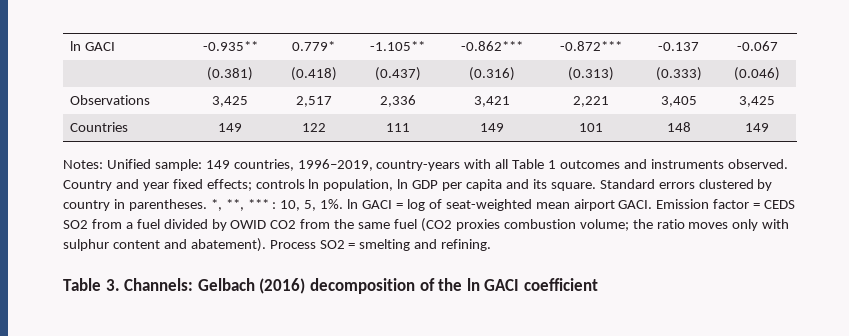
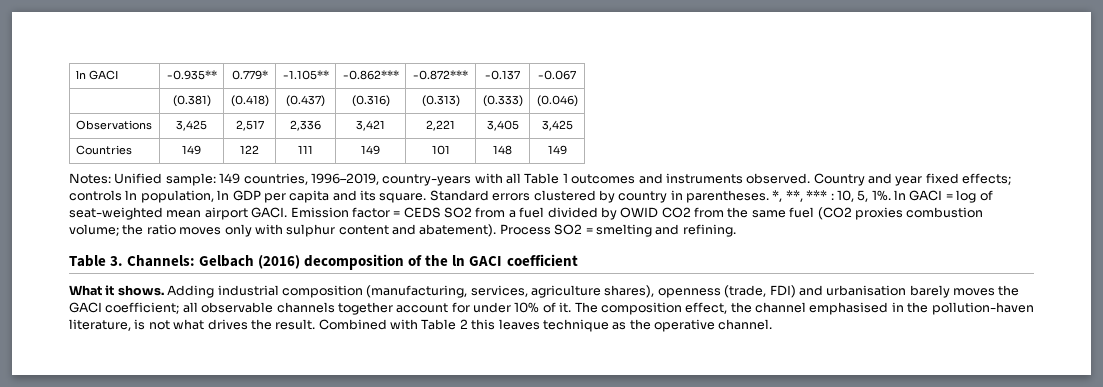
(598, 284) none -> [69,285,1020,298] [69,302,1034,315] [69,319,773,332] // What it shows. Adding industrial composition (manufacturing, services, agriculture shares), openness (trade, FDI) and urbanisation barely moves the GACI coefficient; all observable channels together account for under 10% of it. The composition effect, the channel emphasised in the pollution-haven literature, is not what drives the result. Combined with Table 2 this leaves technique as the operative channel.

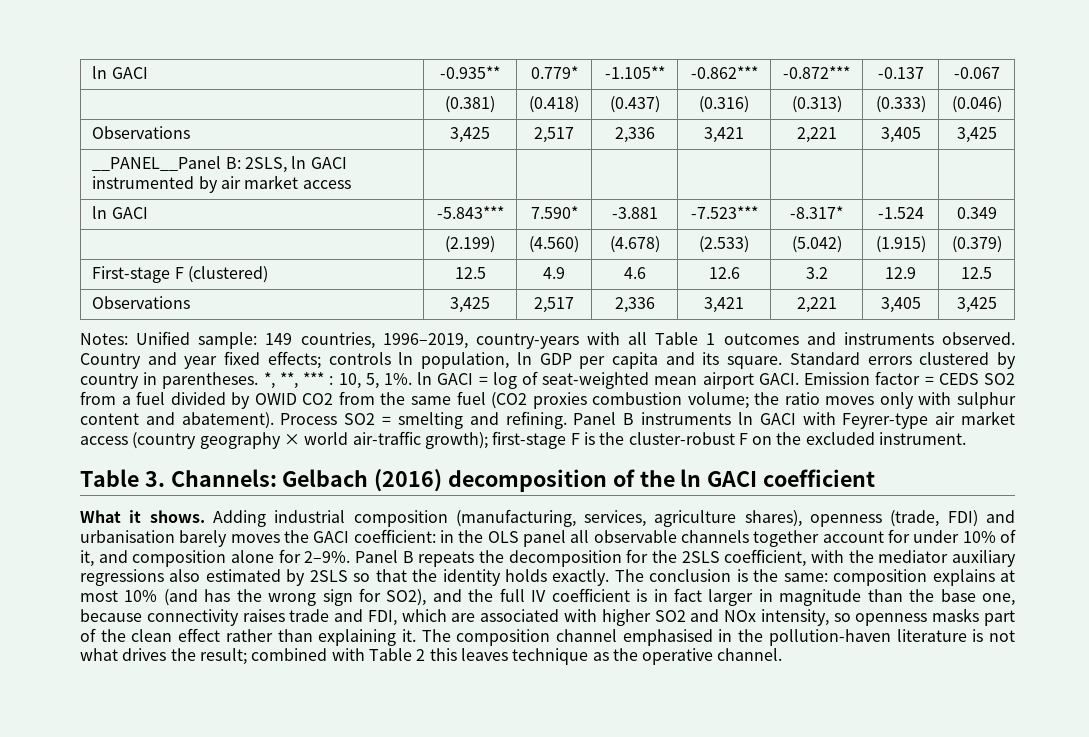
[75,145,132,155] [182,145,201,155] [240,145,259,154] [298,145,313,154] [361,145,380,155] [431,145,450,155] [493,145,512,155] [547,145,567,155] Countries | 149 | 122 | 111 | 149 | 101 | 148 | 149 -> [92,156,347,173] [92,175,351,193] [92,206,148,219] [436,206,504,219] [530,206,578,219] [611,207,658,219] [690,206,758,219] [790,206,843,219] [877,207,924,219] [956,207,997,219] [445,236,495,253] [529,236,579,253] [609,236,660,253] [699,236,749,253] [791,236,842,253] [875,236,926,253] [951,236,1002,253] [92,266,268,283] [454,267,486,279] [543,267,565,279] [623,267,646,279] [708,267,740,279] [805,267,828,279] [885,267,916,279] [961,267,992,279] [92,296,191,309] [450,297,490,313] [534,297,574,313] [614,297,655,313] [704,297,744,313] [796,297,837,313] [880,297,921,313] [956,297,997,313] __PANEL__Panel B: 2SLS, ln GACI instrumented by air market access | | | | | | | // ln GACI | -5.843*** | 7.590* | -3.881 | -7.523*** | -8.317* | -1.524 | 0.349 // | (2.199) | (4.560) | (4.678) | (2.533) | (5.042) | (1.915) | (0.379) // First-stage F (clustered) | 12.5 | 4.9 | 4.6 | 12.6 | 3.2 | 12.9 | 12.5 // Observations | 3,425 | 2,517 | 2,336 | 3,421 | 2,221 | 3,405 | 3,425
(736, 230) none -> [573,411,1016,429] [80,431,967,449] Panel B instruments ln GACI with Feyrer-type air market access (country geography × world air-traffic growth); first-stage F is the cluster-robust F on the excluded instrument.
[105,302,180,314] coefficient; -> [353,529,566,547] coefficient: in the OLS panel
(556, 307) none -> [80,549,1016,567] [80,569,1016,586] [80,588,1015,606] [80,608,1016,626] [80,628,397,646] it, and composition alone for 2–9%. Panel B repeats the decomposition for the 2SLS coefficient, with the mediator auxiliary regressions also estimated by 2SLS so that the identity holds exactly. The conclusion is the same: composition explains at most 10% (and has the wrong sign for SO2), and the full IV coefficient is in fact larger in magnitude than the base one, because connectivity raises trade and FDI, which are associated with higher SO2 and NOx intensity, so openness masks part of the clean effect rather than explaining
[685,302,752,314] effect, the -> (551, 637) none
[69,319,131,331] literature, -> [896,629,967,642] literature
[275,319,387,330] result. Combined -> [199,648,328,665] result; combined

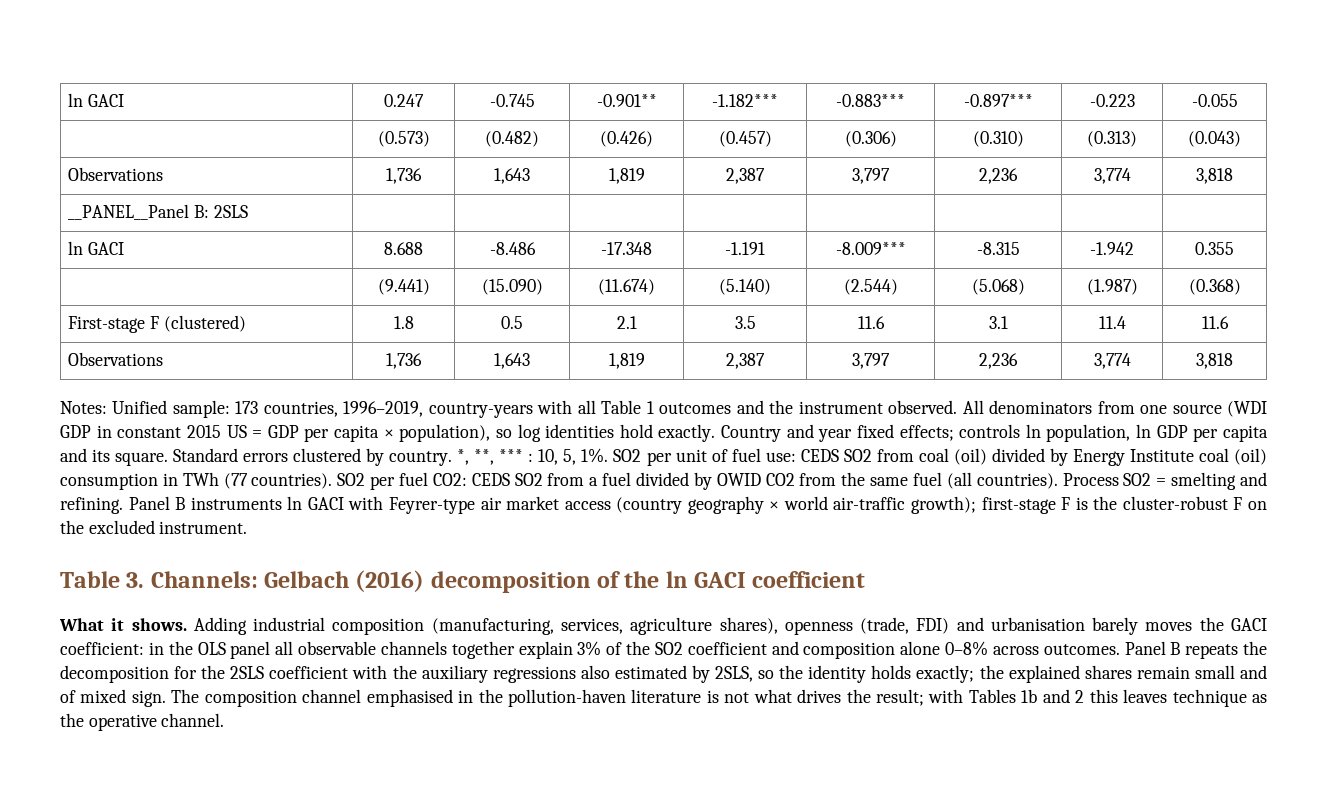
[92,66,148,79] [440,66,500,79] [530,66,578,79] [604,66,665,79] [690,66,758,79] [783,66,850,79] [877,67,924,79] [953,67,1000,79] [445,96,495,113] [529,96,579,113] [609,96,660,113] [699,96,749,113] ln GACI | -0.935** | 0.779* | -1.105** | -0.862*** | -0.872*** | -0.137 | -0.067 // | (0.381) | (0.418) | (0.437) | (0.316) -> [68,93,125,107] [384,94,424,107] [489,94,535,107] [596,94,657,107] [712,94,778,107] [836,94,905,107] [963,94,1033,107] [1089,94,1135,107] [1191,94,1238,107] [377,131,430,147] [485,131,539,147] [600,131,653,147] [718,131,772,147] [844,131,897,147] [972,131,1024,147] ln GACI | 0.247 | -0.745 | -0.901** | -1.182*** | -0.883*** | -0.897*** | -0.223 | -0.055 // | (0.573) | (0.482) | (0.426) | (0.457) | (0.306) | (0.310)
[875,96,926,113] [951,96,1002,113] [92,126,191,139] [450,127,490,143] [534,127,574,143] [614,127,655,143] [704,127,744,143] [796,127,837,143] [880,127,921,143] [956,127,997,143] [92,156,347,173] [92,175,351,193] [92,206,148,219] [436,206,504,219] [530,206,578,219] [611,207,658,219] [690,206,758,219] [790,206,843,219] [877,207,924,219] [956,207,997,219] [445,236,495,253] [529,236,579,253] [609,236,660,253] [699,236,749,253] [791,236,842,253] [875,236,926,253] [951,236,1002,253] [92,266,268,283] [454,267,486,279] [543,267,565,279] [623,267,646,279] [708,267,740,279] [805,267,828,279] [885,267,916,279] [961,267,992,279] [92,296,191,309] [450,297,490,313] [534,297,574,313] [614,297,655,313] [704,297,744,313] [796,297,837,313] [880,297,921,313] [956,297,997,313] (0.333) | (0.046) // Observations | 3,425 | 2,517 | 2,336 | 3,421 | 2,221 | 3,405 | 3,425 // __PANEL__Panel B: 2SLS, ln GACI instrumented by air market access | | | | | | | // ln GACI | -5.843*** | 7.590* | -3.881 | -7.523*** | -8.317* | -1.524 | 0.349 // | (2.199) | (4.560) | (4.678) | (2.533) | (5.042) | (1.915) | (0.379) // First-stage F (clustered) | 12.5 | 4.9 | 4.6 | 12.6 | 3.2 | 12.9 | 12.5 // Observations | 3,425 | 2,517 | 2,336 | 3,421 | 2,221 | 3,405 | 3,425 -> [1188,131,1241,147] [68,167,164,181] [386,168,422,184] [494,168,530,184] [608,168,645,184] [726,168,765,184] [852,168,890,184] [979,168,1018,184] [1093,168,1131,184] [1196,168,1233,184] [68,204,248,220] [68,241,125,255] [384,242,423,255] [489,242,536,255] [601,242,652,255] [725,242,765,255] [835,242,906,255] [976,242,1020,255] [1090,242,1134,255] [1195,242,1234,255] [377,279,430,295] [481,279,543,295] [598,279,655,295] [719,279,771,295] [843,279,898,295] [971,279,1025,295] [1086,279,1138,295] [1188,279,1241,295] [68,315,246,333] [393,316,414,329] [501,316,523,329] [616,316,637,329] [734,316,756,329] [857,316,885,329] [988,316,1008,329] [1098,316,1126,329] [1201,316,1229,329] [68,352,164,366] [386,353,422,369] [494,353,530,369] [608,353,645,369] [726,353,765,369] [852,353,890,369] [979,353,1018,369] [1093,353,1131,369] [1196,353,1233,369] (0.043) // Observations | 1,736 | 1,643 | 1,819 | 2,387 | 3,797 | 2,236 | 3,774 | 3,818 // __PANEL__Panel B: 2SLS | | | | | | | | // ln GACI | 8.688 | -8.486 | -17.348 | -1.191 | -8.009*** | -8.315 | -1.942 | 0.355 // | (9.441) | (15.090) | (11.674) | (5.140) | (2.544) | (5.068) | (1.987) | (0.368) // First-stage F (clustered) | 1.8 | 0.5 | 2.1 | 3.5 | 11.6 | 3.1 | 11.4 | 11.6 // Observations | 1,736 | 1,643 | 1,819 | 2,387 | 3,797 | 2,236 | 3,774 | 3,818
[265,333,293,345] 149 -> [235,401,259,414] 173
[843,332,1015,345] instruments observed. -> [769,400,1267,417] [60,424,716,442] the instrument observed. All denominators from one source (WDI GDP in constant 2015 US = GDP per capita × population), so log identities hold exactly.
[80,372,259,389] country in parentheses. -> [389,451,453,466] country.
[417,371,934,389] ln GACI = log of seat-weighted mean airport GACI. Emission factor = -> [613,448,1267,466] [60,472,467,490] SO2 per unit of fuel use: CEDS SO2 from coal (oil) divided by Energy Institute coal (oil) consumption in TWh (77 countries). SO2 per fuel CO2:
[491,392,1016,409] [80,412,274,429] (CO2 proxies combustion volume; the ratio moves only with sulphur content and abatement). -> [946,472,1058,489] (all countries).
[822,529,1017,543] [80,549,351,567] account for under 10% of it, and composition alone for 2–9%. -> [518,641,1120,659] explain 3% of the SO2 coefficient and composition alone 0–8% across outcomes.
[724,549,807,567] coefficient, -> [269,666,349,679] coefficient
[878,550,949,563] mediator -> (417, 672) none
[309,569,1016,586] [80,588,1015,606] [80,608,1016,626] [80,628,416,646] 2SLS so that the identity holds exactly. The conclusion is the same: composition explains at most 10% (and has the wrong sign for SO2), and the full IV coefficient is in fact larger in magnitude than the base one, because connectivity raises trade and FDI, which are associated with higher SO2 and NOx intensity, so openness masks part of the clean effect rather than explaining it. -> [715,665,1268,683] [60,689,166,707] 2SLS, so the identity holds exactly; the explained shares remain small and of mixed sign.
[251,648,412,661] combined with Table -> [928,689,1070,703] with Tables 1b and

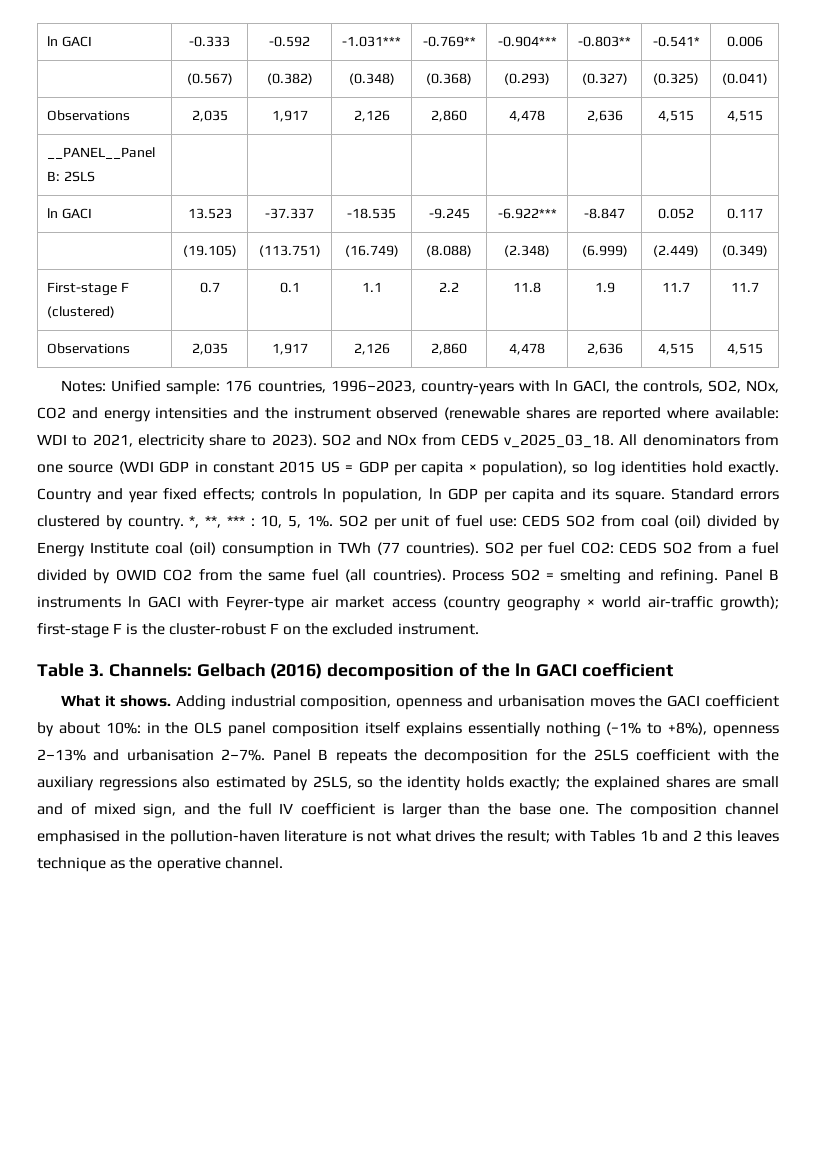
[68,93,125,107] [384,94,424,107] [489,94,535,107] [596,94,657,107] [712,94,778,107] [836,94,905,107] [963,94,1033,107] [1089,94,1135,107] [1191,94,1238,107] [377,131,430,147] [485,131,539,147] [600,131,653,147] [718,131,772,147] [844,131,897,147] [972,131,1024,147] [1087,131,1137,147] [1188,131,1241,147] [68,167,164,181] [386,168,422,184] [494,168,530,184] [608,168,645,184] [726,168,765,184] [852,168,890,184] [979,168,1018,184] [1093,168,1131,184] [1196,168,1233,184] ln GACI | 0.247 | -0.745 | -0.901** | -1.182*** | -0.883*** | -0.897*** | -0.223 | -0.055 // | (0.573) | (0.482) | (0.426) | (0.457) | (0.306) | (0.310) | (0.313) | (0.043) // Observations | 1,736 | 1,643 | 1,819 | 2,387 | 3,797 | 2,236 | 3,774 | 3,818 -> [47,36,93,47] [189,36,230,47] [269,36,310,47] [342,36,401,47] [422,36,476,47] [497,36,557,47] [577,36,631,47] [652,36,700,47] [726,36,763,47] [186,73,233,85] [266,73,313,85] [348,73,395,85] [426,73,472,85] [504,73,550,85] [581,73,628,85] [652,73,699,85] [721,73,768,85] [47,110,131,121] [191,110,228,122] [271,110,308,122] [353,110,390,122] [431,110,467,122] [509,110,545,122] [586,110,623,122] [657,110,694,122] [726,110,763,122] ln GACI | -0.333 | -0.592 | -1.031*** | -0.769** | -0.904*** | -0.803** | -0.541* | 0.006 // | (0.567) | (0.382) | (0.348) | (0.368) | (0.293) | (0.327) | (0.325) | (0.041) // Observations | 2,035 | 1,917 | 2,126 | 2,860 | 4,478 | 2,636 | 4,515 | 4,515
[384,242,423,255] [489,242,536,255] [601,242,652,255] [725,242,765,255] [835,242,906,255] [976,242,1020,255] [1090,242,1134,255] [1195,242,1234,255] [377,279,430,295] [481,279,543,295] [598,279,655,295] [719,279,771,295] [843,279,898,295] [971,279,1025,295] [1086,279,1138,295] [1188,279,1241,295] [68,315,246,333] [393,316,414,329] [501,316,523,329] [616,316,637,329] [734,316,756,329] [857,316,885,329] [988,316,1008,329] [1098,316,1126,329] [1201,316,1229,329] [68,352,164,366] [386,353,422,369] [494,353,530,369] [608,353,645,369] [726,353,765,369] [852,353,890,369] [979,353,1018,369] [1093,353,1131,369] [1196,353,1233,369] [60,400,958,418] 8.688 | -8.486 | -17.348 | -1.191 | -8.009*** | -8.315 | -1.942 | 0.355 // | (9.441) | (15.090) | (11.674) | (5.140) | (2.544) | (5.068) | (1.987) | (0.368) // First-stage F (clustered) | 1.8 | 0.5 | 2.1 | 3.5 | 11.6 | 3.1 | 11.4 | 11.6 // Observations | 1,736 | 1,643 | 1,819 | 2,387 | 3,797 | 2,236 | 3,774 | 3,818 // Notes: Unified sample: 173 countries, 1996–2019, country-years with all Table 1 outcomes and the instrument observed. -> [187,208,232,219] [265,208,314,219] [347,208,396,219] [428,208,470,219] [497,208,557,219] [583,208,625,219] [657,208,694,219] [726,208,763,219] [182,245,237,257] [258,245,321,257] [344,245,399,257] [426,245,472,257] [504,245,550,257] [581,245,628,257] [652,245,699,257] [721,245,768,257] [47,282,130,296] [47,306,116,318] [199,282,220,293] [279,282,300,293] [361,282,382,292] [439,282,459,292] [513,282,541,293] [594,282,615,293] [661,282,690,292] [730,282,759,292] [47,343,131,354] [191,343,228,355] [271,343,308,355] [353,343,390,355] [431,343,467,355] [509,343,545,355] [586,343,623,355] [657,343,694,355] [726,343,763,355] [61,380,779,395] [37,407,779,422] [37,434,615,449] 13.523 | -37.337 | -18.535 | -9.245 | -6.922*** | -8.847 | 0.052 | 0.117 // | (19.105) | (113.751) | (16.749) | (8.088) | (2.348) | (6.999) | (2.449) | (0.349) // First-stage F (clustered) | 0.7 | 0.1 | 1.1 | 2.2 | 11.8 | 1.9 | 11.7 | 11.7 // Observations | 2,035 | 1,917 | 2,126 | 2,860 | 4,478 | 2,636 | 4,515 | 4,515 // Notes: Unified sample: 176 countries, 1996–2023, country-years with ln GACI, the controls, SO2, NOx, CO2 and energy intensities and the instrument observed (renewable shares are reported where available: WDI to 2021, electricity share to 2023). SO2 and NOx from CEDS v_2025_03_18.
[332,617,1139,635] composition (manufacturing, services, agriculture shares), openness (trade, FDI) and urbanisation barely -> [300,695,585,710] composition, openness and urbanisation
[60,641,1120,659] coefficient: in the OLS panel all observable channels together explain 3% of the SO2 coefficient and composition alone 0–8% across outcomes. -> [704,695,779,707] [37,722,779,737] [37,749,266,761] coefficient by about 10%: in the OLS panel composition itself explains essentially nothing (−1% to +8%), openness 2–13% and urbanisation 2–7%.
[1136,666,1190,679] remain -> [715,779,737,788] are
[131,690,166,707] sign. -> [143,803,589,818] sign, and the full IV coefficient is larger than the base one.

